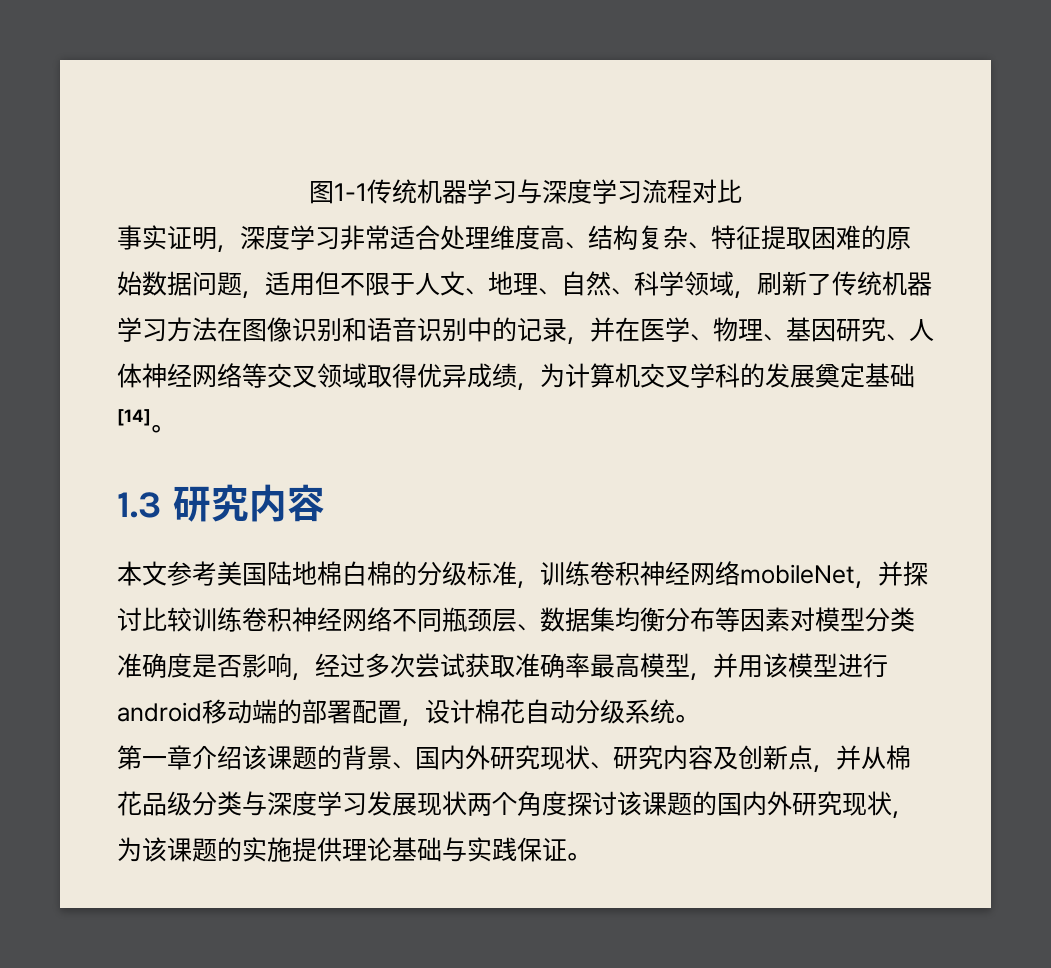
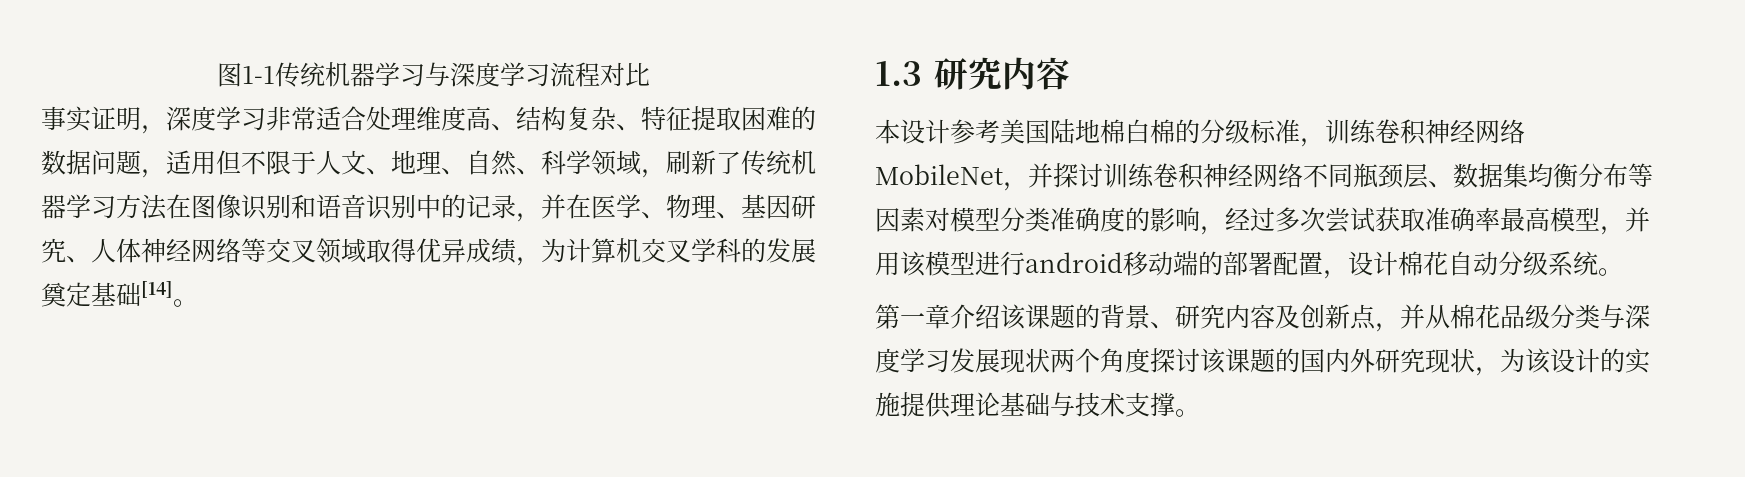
[886,227,911,250] [117,271,142,296] 原始 -> (816, 118) none
[142,561,167,586] 文 -> [900,119,950,144] 设计
[740,564,855,584] mobileNet -> [875,164,1003,185] MobileNet
[142,607,192,632] 比较 -> (1103, 175) none
[192,654,242,678] 是否 -> [1125,207,1150,232] 的
[415,745,613,770] 国内外研究现状、 -> (1175, 325) none
[167,837,217,862] 课题 -> [1550,348,1600,373] 设计
[467,837,567,862] 实践保证 -> [1075,392,1175,417] 技术支撑

